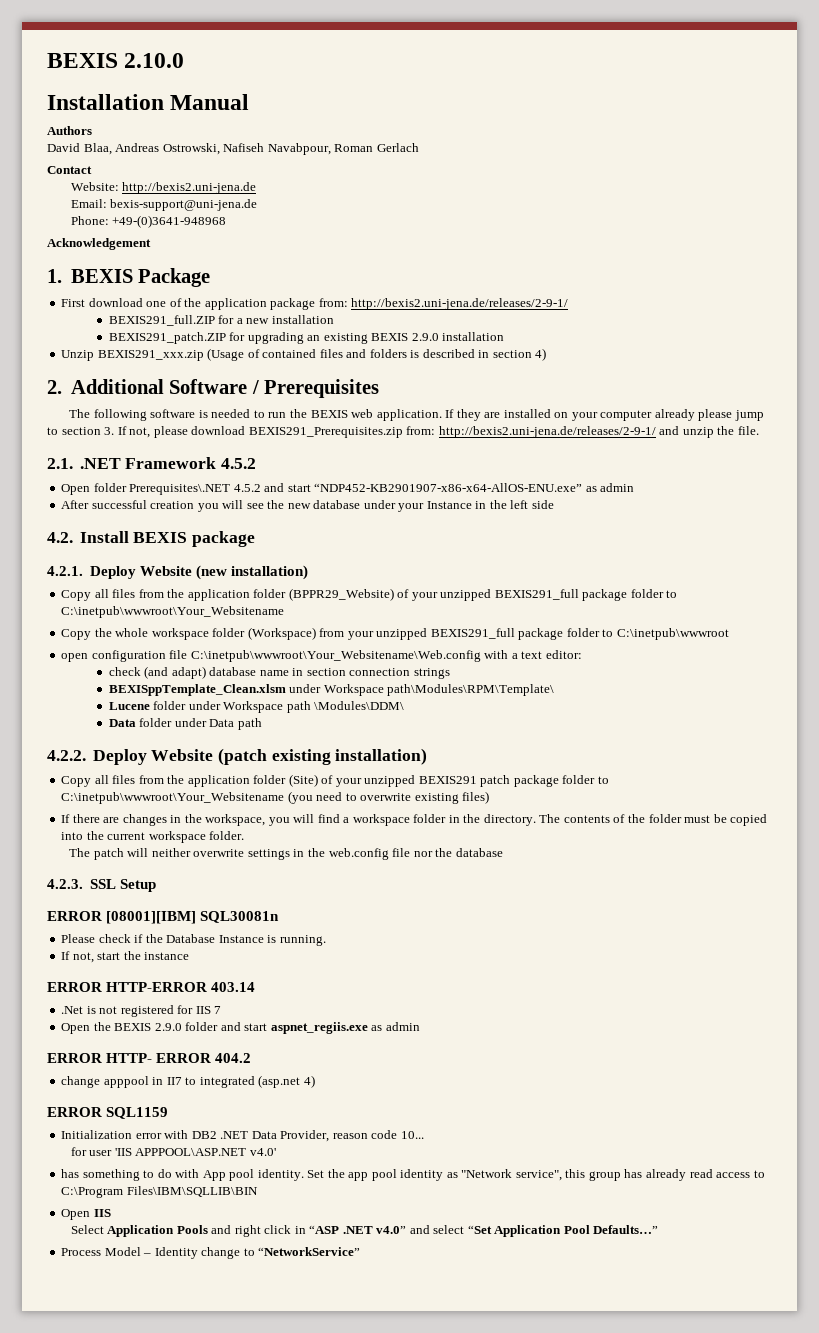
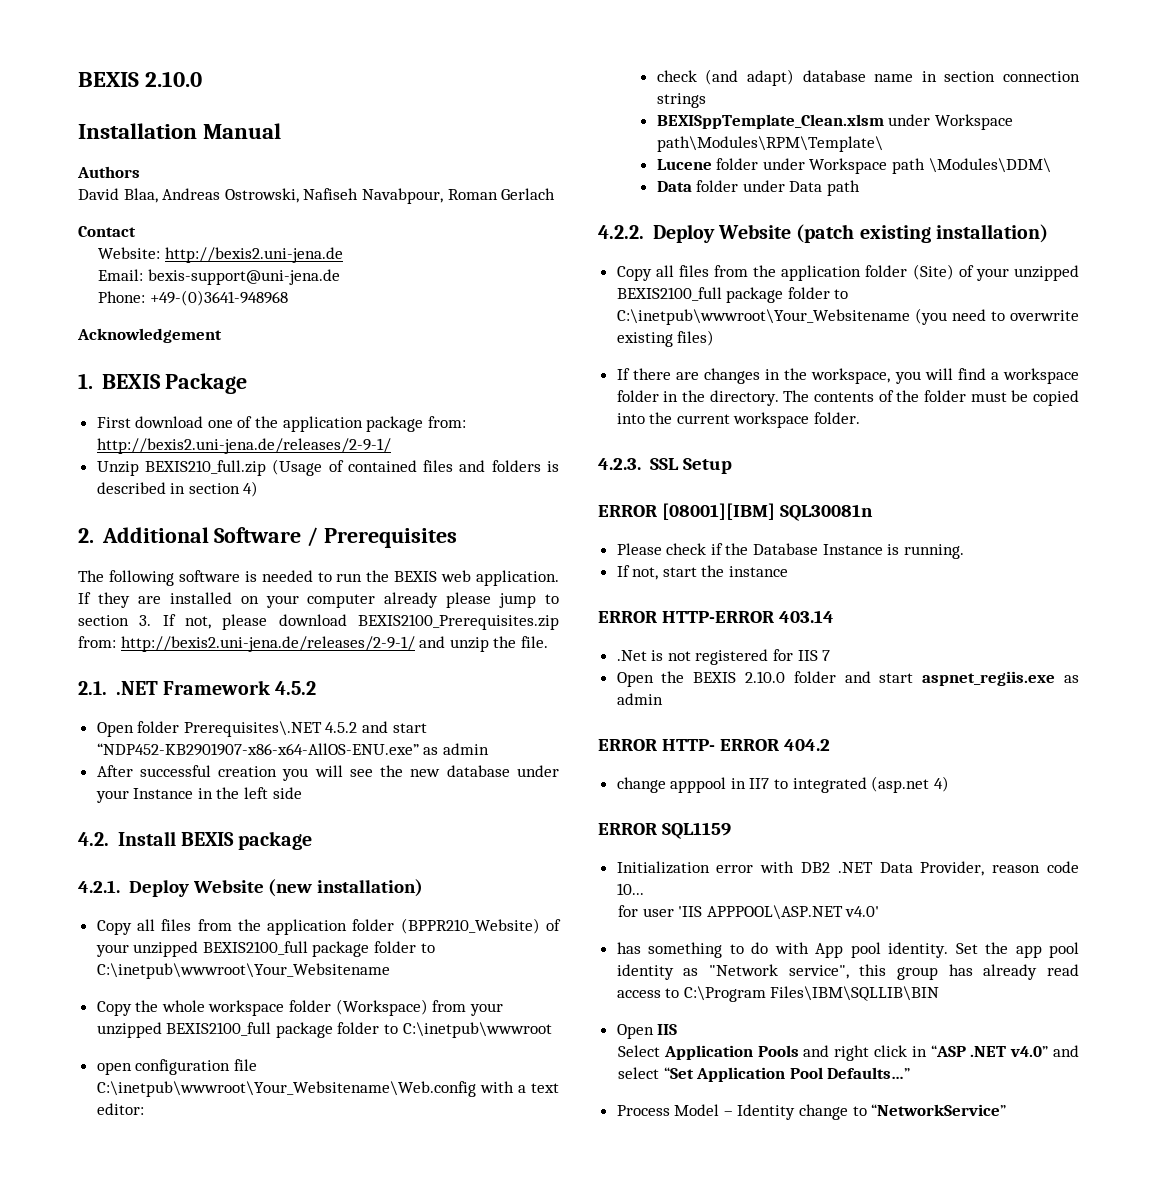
[108,315,334,326] [108,332,505,344] // BEXIS291_full.ZIP for a new installation // BEXIS291_patch.ZIP for upgrading an existing BEXIS 2.9.0 installation -> (391, 446) none
[97,350,204,361] BEXIS291_xxx.zip -> [144,460,266,476] BEXIS210_full.zip
[248,427,403,438] BEXIS291_Prerequisites.zip -> [357,614,559,630] BEXIS2100_Prerequisites.zip
[288,588,579,601] (BPPR29_Website) of your unzipped BEXIS291_full -> [400,918,561,934] [95,941,308,957] (BPPR210_Website) of your unzipped BEXIS2100_full
[430,628,515,639] BEXIS291_full -> [166,1022,272,1036] BEXIS2100_full
[418,775,511,787] BEXIS291 patch -> [616,287,722,301] BEXIS2100_full
[69,848,503,860] // The patch will neither overwrite settings in the web.config file nor the database -> (861, 418) none
[154,1023,182,1031] 2.9.0 -> [745,671,786,683] 2.10.0

